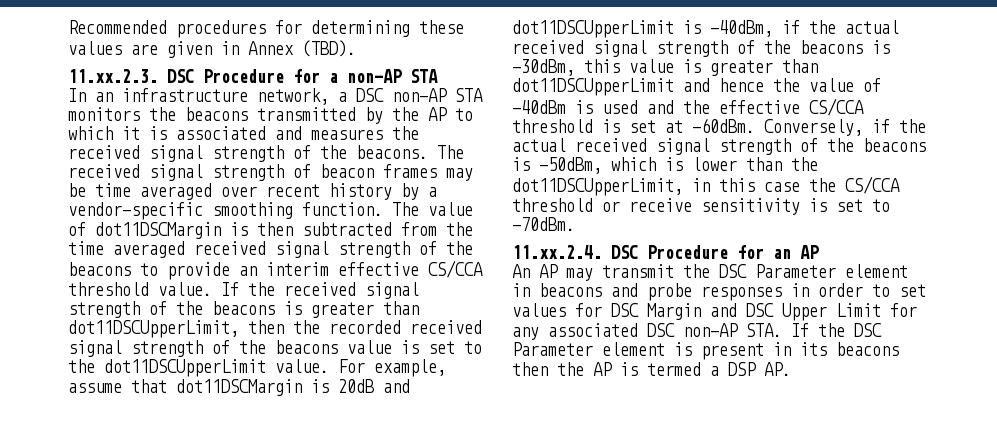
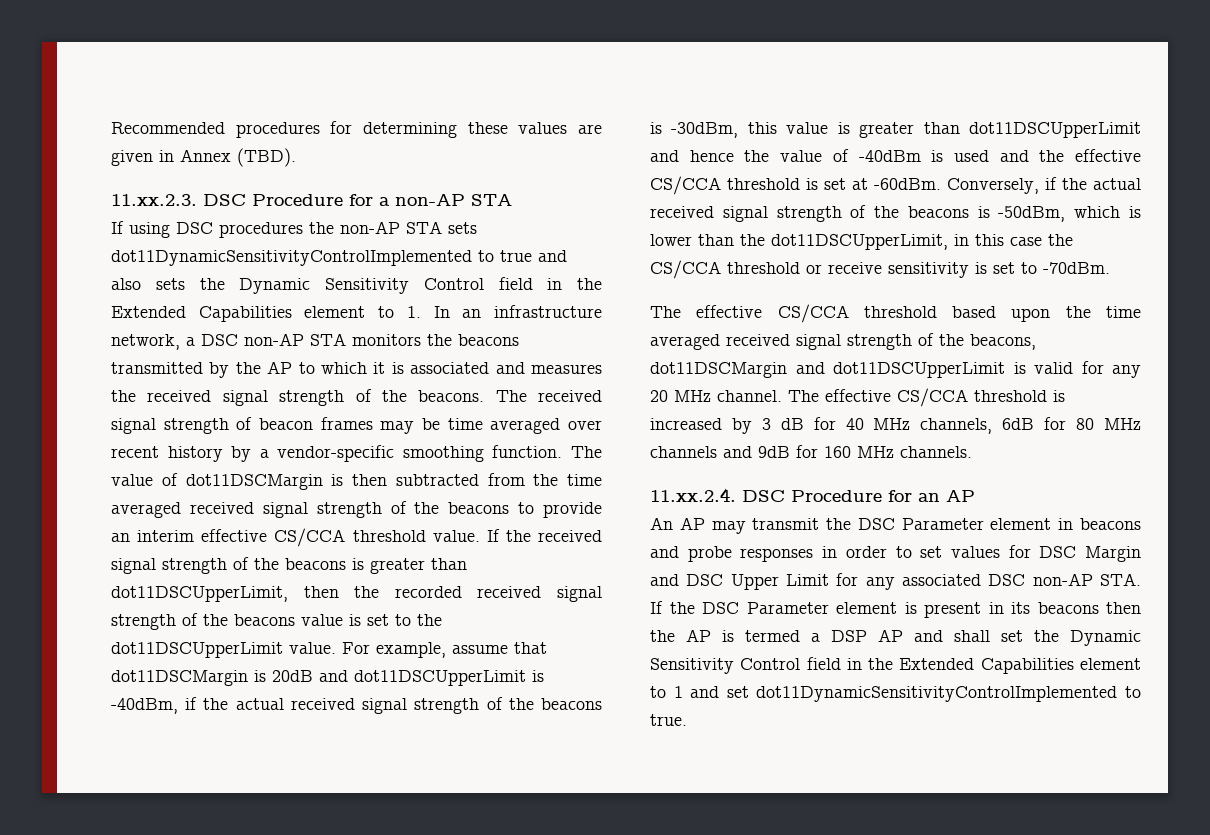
(438, 76) none -> [111,221,477,238] [111,250,567,266] [111,277,602,294] [111,306,421,322] If using DSC procedures the non-AP STA sets dot11DynamicSensitivityControlImplemented to true and also sets the Dynamic Sensitivity Control field in the Extended Capabilities element to 1.
(575, 224) none -> [650,304,1141,323] [650,333,1036,350] [650,361,1141,378] [650,388,1065,407] [650,417,1141,434] [650,445,972,458] // The effective CS/CCA threshold based upon the time averaged received signal strength of the beacons, dot11DSCMargin and dot11DSCUpperLimit is valid for any 20 MHz channel. The effective CS/CCA threshold is increased by 3 dB for 40 MHz channels, 6dB for 80 MHz channels and 9dB for 160 MHz channels.
[764,362,791,376] AP. -> [878,629,1141,646] [650,657,1141,674] [650,686,1141,702] [650,714,687,726] AP and shall set the Dynamic Sensitivity Control field in the Extended Capabilities element to 1 and set dot11DynamicSensitivityControlImplemented to true.

